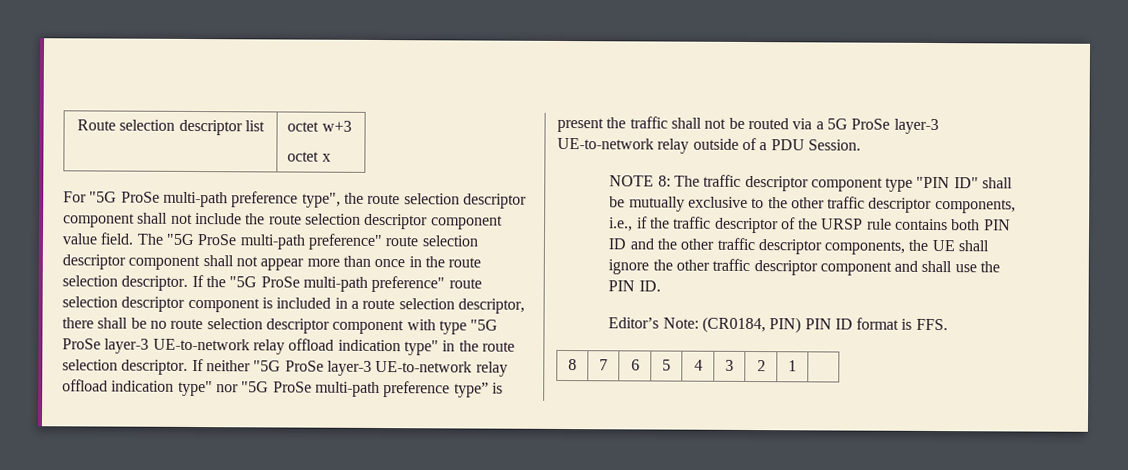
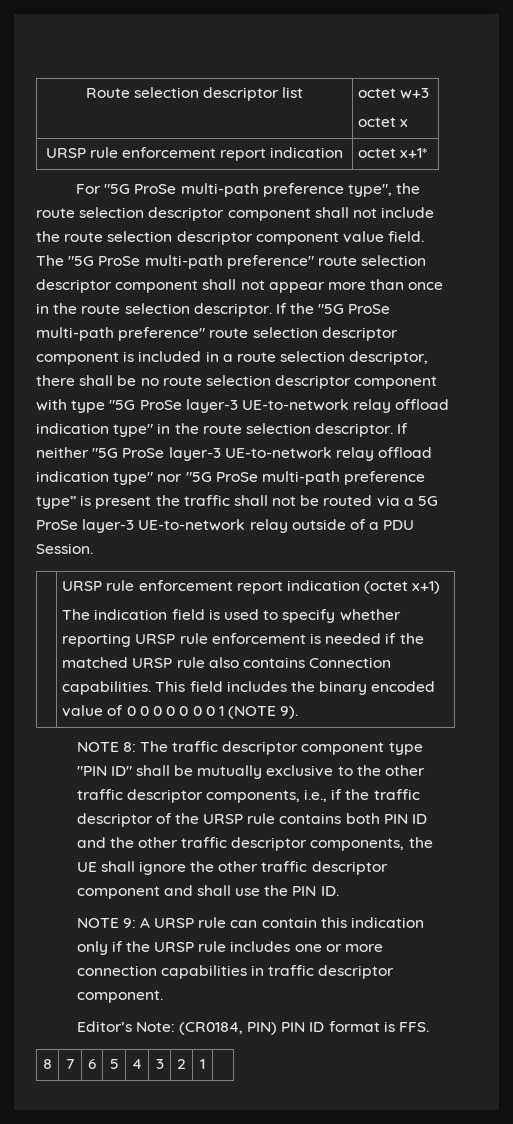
(331, 157) none -> [45,147,344,161] [358,148,428,158] // URSP rule enforcement report indication | octet x+1*
(861, 145) none -> [62,580,441,594] [62,609,401,623] [62,633,424,647] [62,657,392,668] [62,681,436,695] [62,705,299,719] // | URSP rule enforcement report indication (octet x+1) // The indication field is used to specify whether reporting URSP rule enforcement is needed if the matched URSP rule also contains Connection capabilities. This field includes the binary encoded value of 0 0 0 0 0 0 0 1 (NOTE 9).
(661, 286) none -> [76,917,424,928] [76,941,383,955] [76,965,395,979] [76,990,163,1003] // NOTE 9: A URSP rule can contain this indication only if the URSP rule includes one or more connection capabilities in traffic descriptor component.

